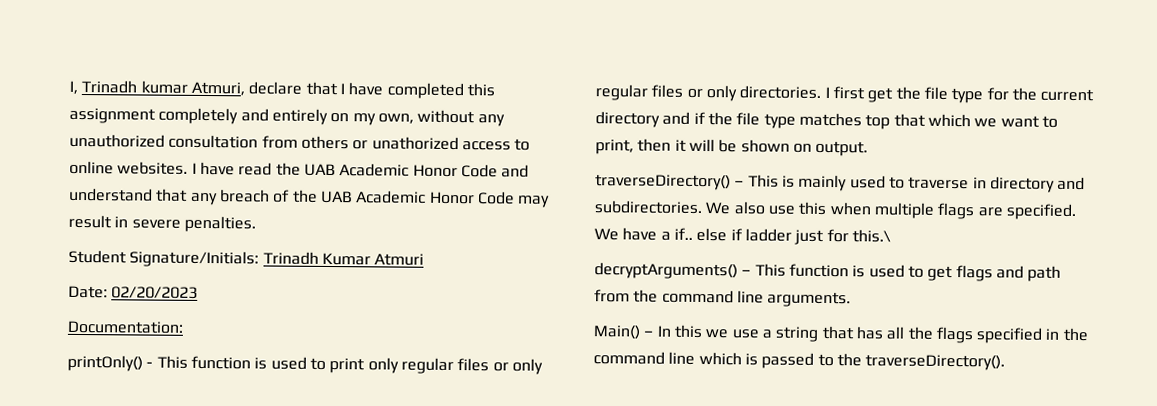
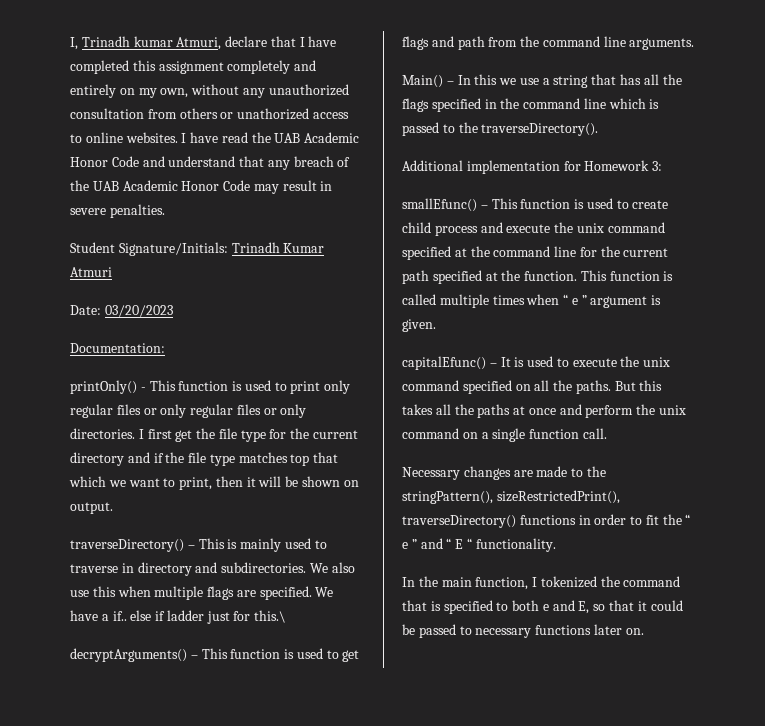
[111,286,199,299] 02/20/2023 -> [104,305,173,317] 03/20/2023
(1006, 362) none -> [402,160,663,174] [402,198,669,212] [402,222,665,236] [402,246,669,260] [402,270,674,284] [402,294,662,308] [402,319,436,332] [402,356,671,370] [402,380,663,394] [402,404,687,418] [402,428,607,442] [402,466,606,480] [402,490,620,504] [402,514,691,528] [402,538,556,552] [402,576,681,590] [402,600,683,614] [402,624,644,638] // Additional implementation for Homework 3: // smallEfunc() – This function is used to create child process and execute the unix command specified at the command line for the current path specified at the function. This function is called multiple times when “ e ” argument is given. // capitalEfunc() – It is used to execute the unix command specified on all the paths. But this takes all the paths at once and perform the unix command on a single function call. // Necessary changes are made to the stringPattern(), sizeRestrictedPrint(), traverseDirectory() functions in order to fit the “ e ” and “ E “ functionality. // In the main function, I tokenized the command that is specified to both e and E, so that it could be passed to necessary functions later on.

